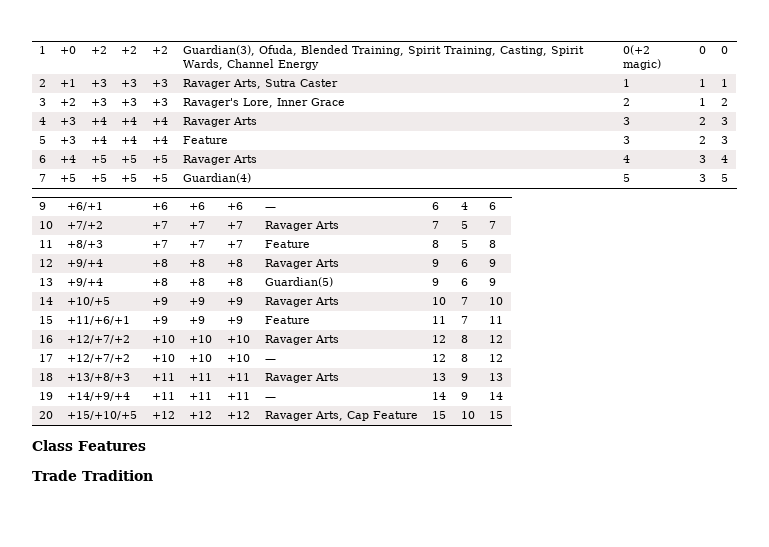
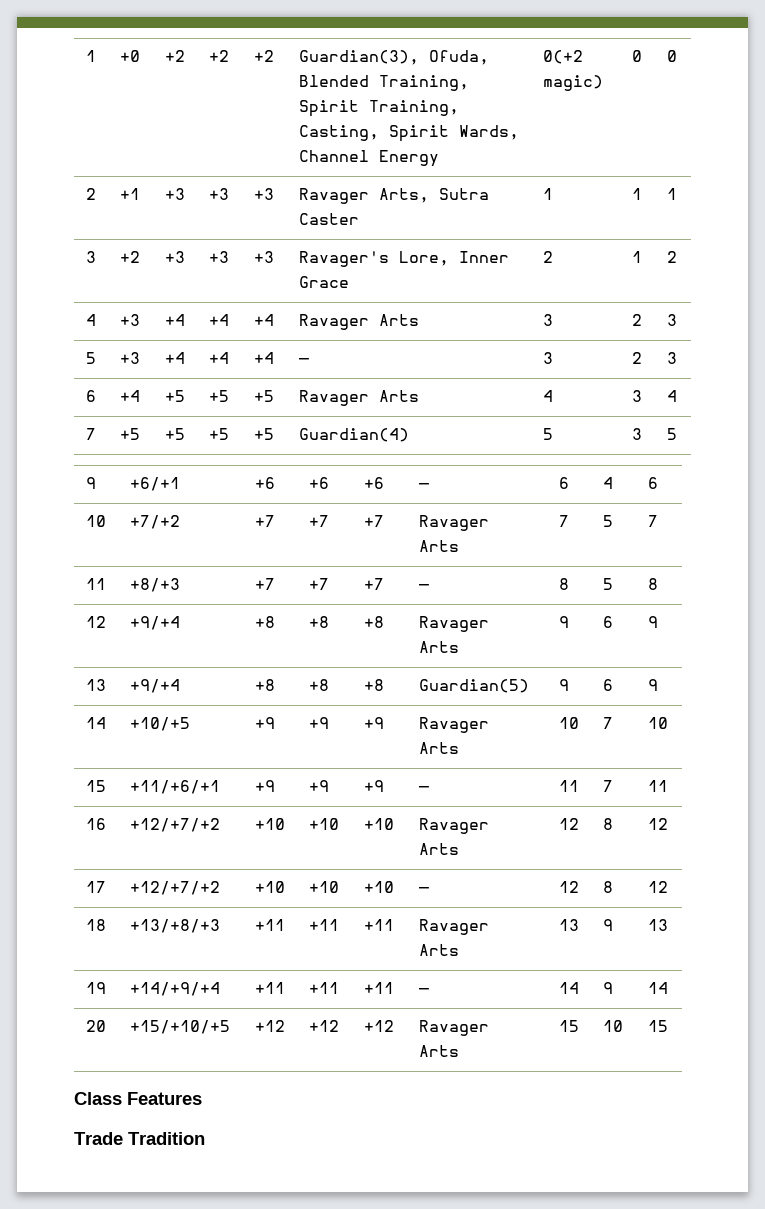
[182,136,228,144] Feature -> [298,358,309,364] —
[264,240,310,248] Feature -> [418,584,429,590] —
[264,316,310,324] Feature -> [418,786,429,792] —
[314,411,418,421] Arts, Cap Feature -> [418,1045,459,1057] Arts

